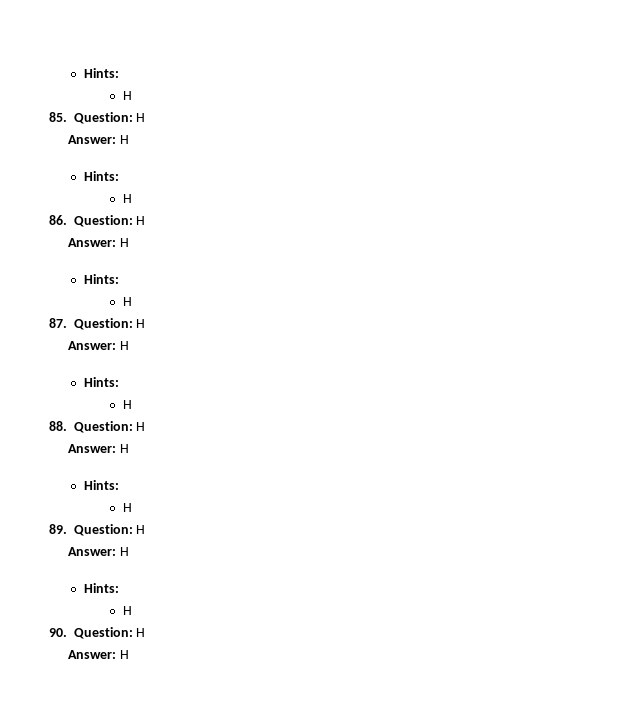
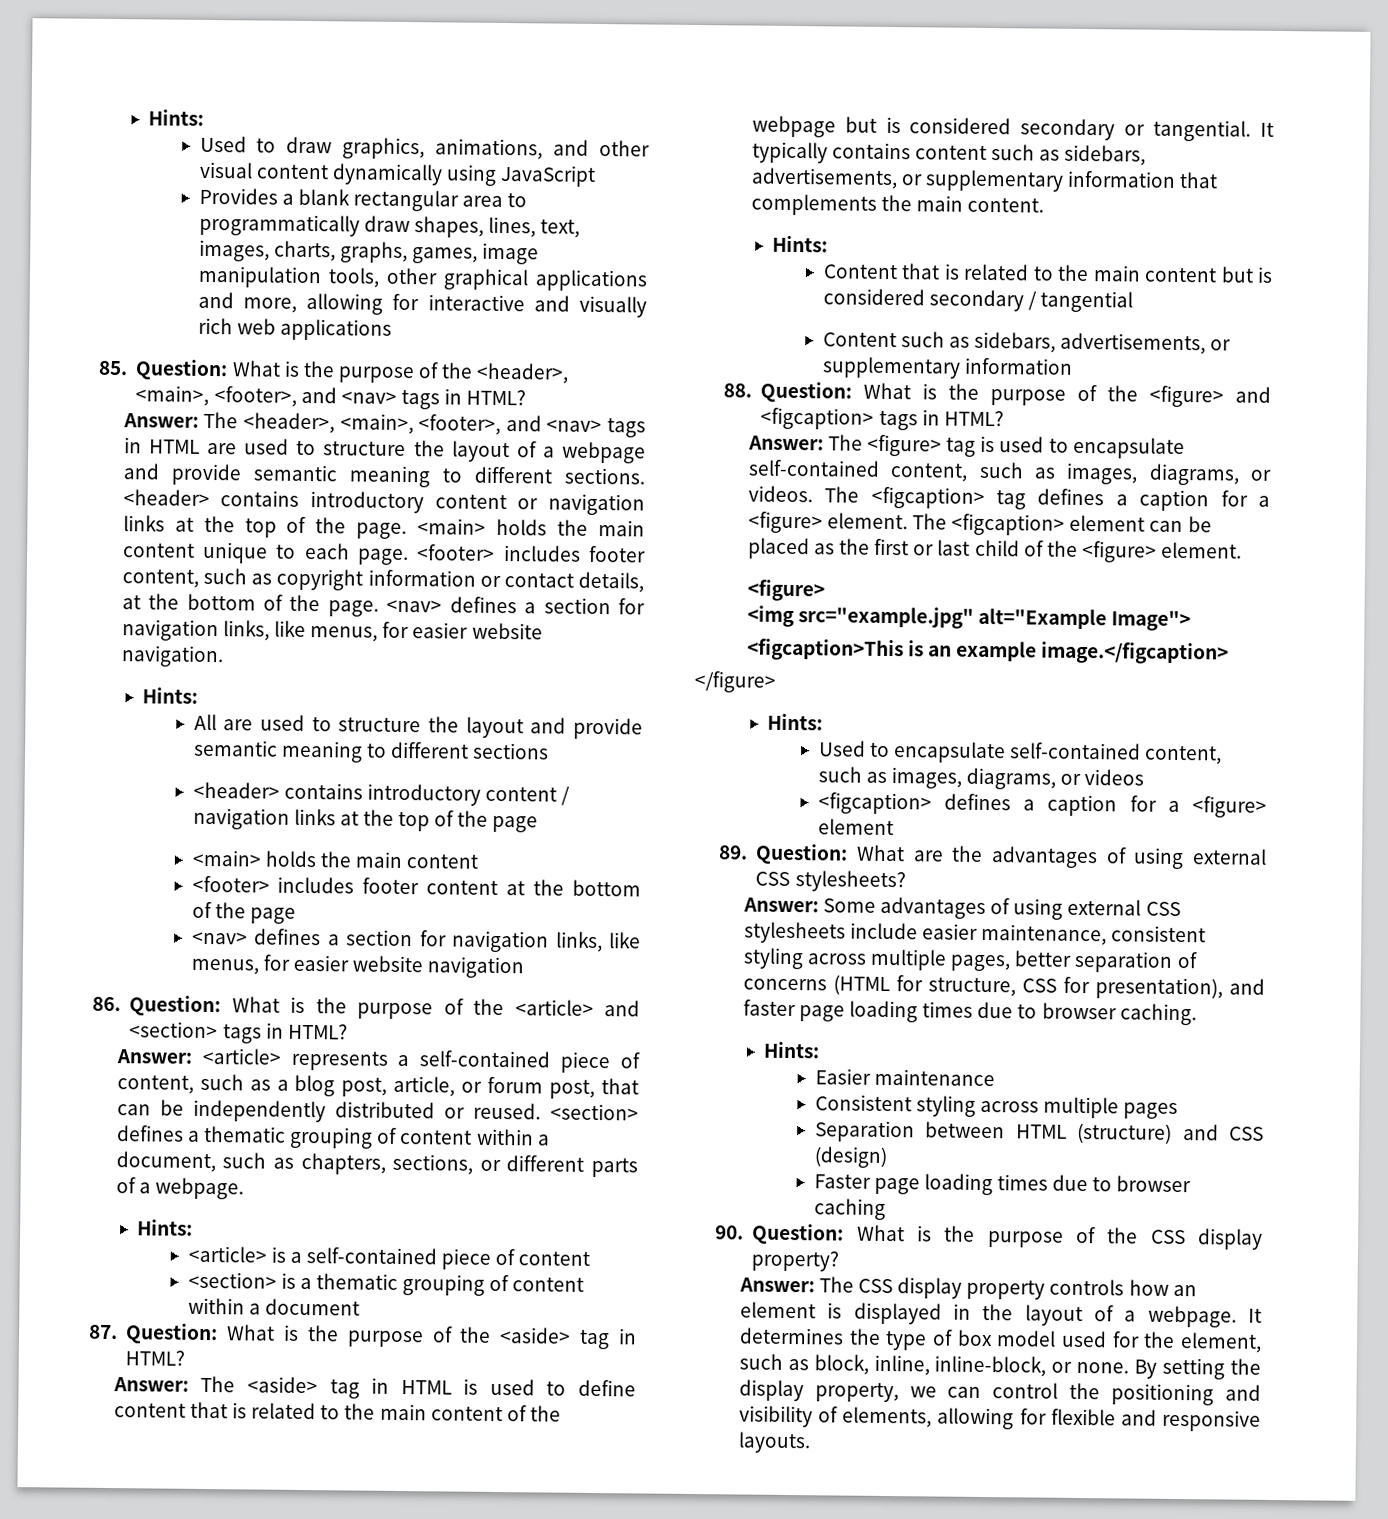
[83,68,119,78] [122,91,132,100] [48,112,146,124] [68,135,129,144] [83,171,119,181] [122,194,132,203] [48,215,146,227] [68,238,129,247] [83,274,119,284] [122,297,132,306] [48,318,146,330] [68,341,129,350] [83,377,119,387] [122,400,132,409] [48,421,146,433] [68,444,129,453] [83,480,119,490] [122,503,132,512] [48,524,146,536] [68,547,129,556] [83,583,119,593] [122,606,132,615] [48,627,146,639] [68,650,129,659] Hints: // H // 85. Question: H // Answer: H // Hints: // H // 86. Question: H // Answer: H // Hints: // H // 87. Question: H // Answer: H // Hints: // H // 88. Question: H // Answer: H // Hints: // H // 89. Question: H // Answer: H // Hints: // H // 90. Question: H // Answer: H -> [147,109,204,126] [199,135,650,160] [198,161,597,187] [198,187,528,212] [198,213,581,238] [198,239,540,265] [197,265,648,292] [197,291,647,318] [197,317,392,341] [97,359,570,384] [135,385,527,410] [122,411,646,438] [123,437,647,464] [122,463,645,488] [122,489,645,516] [122,515,646,540] [122,541,646,566] [121,567,645,593] [121,593,646,617] [121,619,543,642] [120,645,224,668] [141,687,198,704] [193,713,643,740] [193,739,550,763] [192,781,571,806] [192,807,539,833] [191,849,480,869] [191,875,641,897] [191,901,296,924] [191,928,641,953] [190,954,525,979] [91,995,640,1020] [129,1021,348,1044] [115,1047,640,1074] [116,1073,640,1100] [116,1099,639,1123] [116,1125,550,1149] [115,1151,638,1178] [115,1177,245,1200] [136,1219,193,1236] [187,1245,591,1270] [187,1271,585,1296] [187,1297,360,1316] [88,1323,638,1350] [125,1350,186,1366] [112,1375,636,1399] [113,1401,561,1422] [751,115,1274,142] [751,141,1147,166] [750,167,1219,192] [750,193,1045,216] [771,235,828,253] [822,263,1273,283] [822,288,1133,313] [822,331,1232,355] [821,356,1073,379] [722,381,1271,408] [760,407,1004,431] [747,434,1185,460] [747,459,1272,486] [747,485,1270,512] [747,511,1212,536] [747,537,1243,563] [746,579,825,602] [746,605,1192,632] [746,638,1230,665] [694,671,776,693] [766,713,823,731] [818,740,1223,765] [817,766,1145,790] [817,792,1267,818] [817,818,894,836] [717,843,1267,870] [755,870,906,893] [742,896,1181,920] [743,921,1207,946] [742,947,1198,973] [742,974,1265,1000] [742,999,1197,1026] [762,1041,820,1059] [814,1068,995,1087] [814,1094,1179,1120] [814,1120,1264,1144] [813,1146,888,1169] [813,1173,1192,1196] [813,1198,886,1220] [714,1223,1263,1250] [751,1250,840,1272] [738,1276,1197,1300] [739,1301,1262,1328] [738,1327,1263,1353] [738,1353,1261,1380] [738,1379,1261,1406] [738,1405,1261,1432] [737,1431,811,1454] Hints: // Used to draw graphics, animations, and other visual content dynamically using JavaScript // Provides a blank rectangular area to programmatically draw shapes, lines, text, images, charts, graphs, games, image manipulation tools, other graphical applications and more, allowing for interactive and visually rich web applications // 85. Question: What is the purpose of the <header>, <main>, <footer>, and <nav> tags in HTML? // Answer: The <header>, <main>, <footer>, and <nav> tags in HTML are used to structure the layout of a webpage and provide semantic meaning to different sections. <header> contains introductory content or navigation links at the top of the page. <main> holds the main content unique to each page. <footer> includes footer content, such as copyright information or contact details, at the bottom of the page. <nav> defines a section for navigation links, like menus, for easier website navigation. // Hints: // All are used to structure the layout and provide semantic meaning to different sections // <header> contains introductory content / navigation links at the top of the page // <main> holds the main content // <footer> includes footer content at the bottom of the page // <nav> defines a section for navigation links, like menus, for easier website navigation // 86. Question: What is the purpose of the <article> and <section> tags in HTML? // Answer: <article> represents a self-contained piece of content, such as a blog post, article, or forum post, that can be independently distributed or reused. <section> defines a thematic grouping of content within a document, such as chapters, sections, or different parts of a webpage. // Hints: // <article> is a self-contained piece of content // <section> is a thematic grouping of content within a document // 87. Question: What is the purpose of the <aside> tag in HTML? // Answer: The <aside> tag in HTML is used to define content that is related to the main content of the webpage but is considered secondary or tangential. It typically contains content such as sidebars, advertisements, or supplementary information that complements the main content. // Hints: // Content that is related to the main content but is considered secondary / tangential // Content such as sidebars, advertisements, or supplementary information // 88. Question: What is the purpose of the <figure> and <figcaption> tags in HTML? // Answer: The <figure> tag is used to encapsulate self-contained content, such as images, diagrams, or videos. The <figcaption> tag defines a caption for a <figure> element. The <figcaption> element can be placed as the first or last child of the <figure> element. // <figure> // <img src="example.jpg" alt="Example Image"> // <figcaption>This is an example image.</figcaption> // </figure> // Hints: // Used to encapsulate self-contained content, such as images, diagrams, or videos // <figcaption> defines a caption for a <figure> element // 89. Question: What are the advantages of using external CSS stylesheets? // Answer: Some advantages of using external CSS stylesheets include easier maintenance, consistent styling across multiple pages, better separation of concerns (HTML for structure, CSS for presentation), and faster page loading times due to browser caching. // Hints: // Easier maintenance // Consistent styling across multiple pages // Separation between HTML (structure) and CSS (design) // Faster page loading times due to browser caching // 90. Question: What is the purpose of the CSS display property? // Answer: The CSS display property controls how an element is displayed in the layout of a webpage. It determines the type of box model used for the element, such as block, inline, inline-block, or none. By setting the display property, we can control the positioning and visibility of elements, allowing for flexible and responsive layouts.

